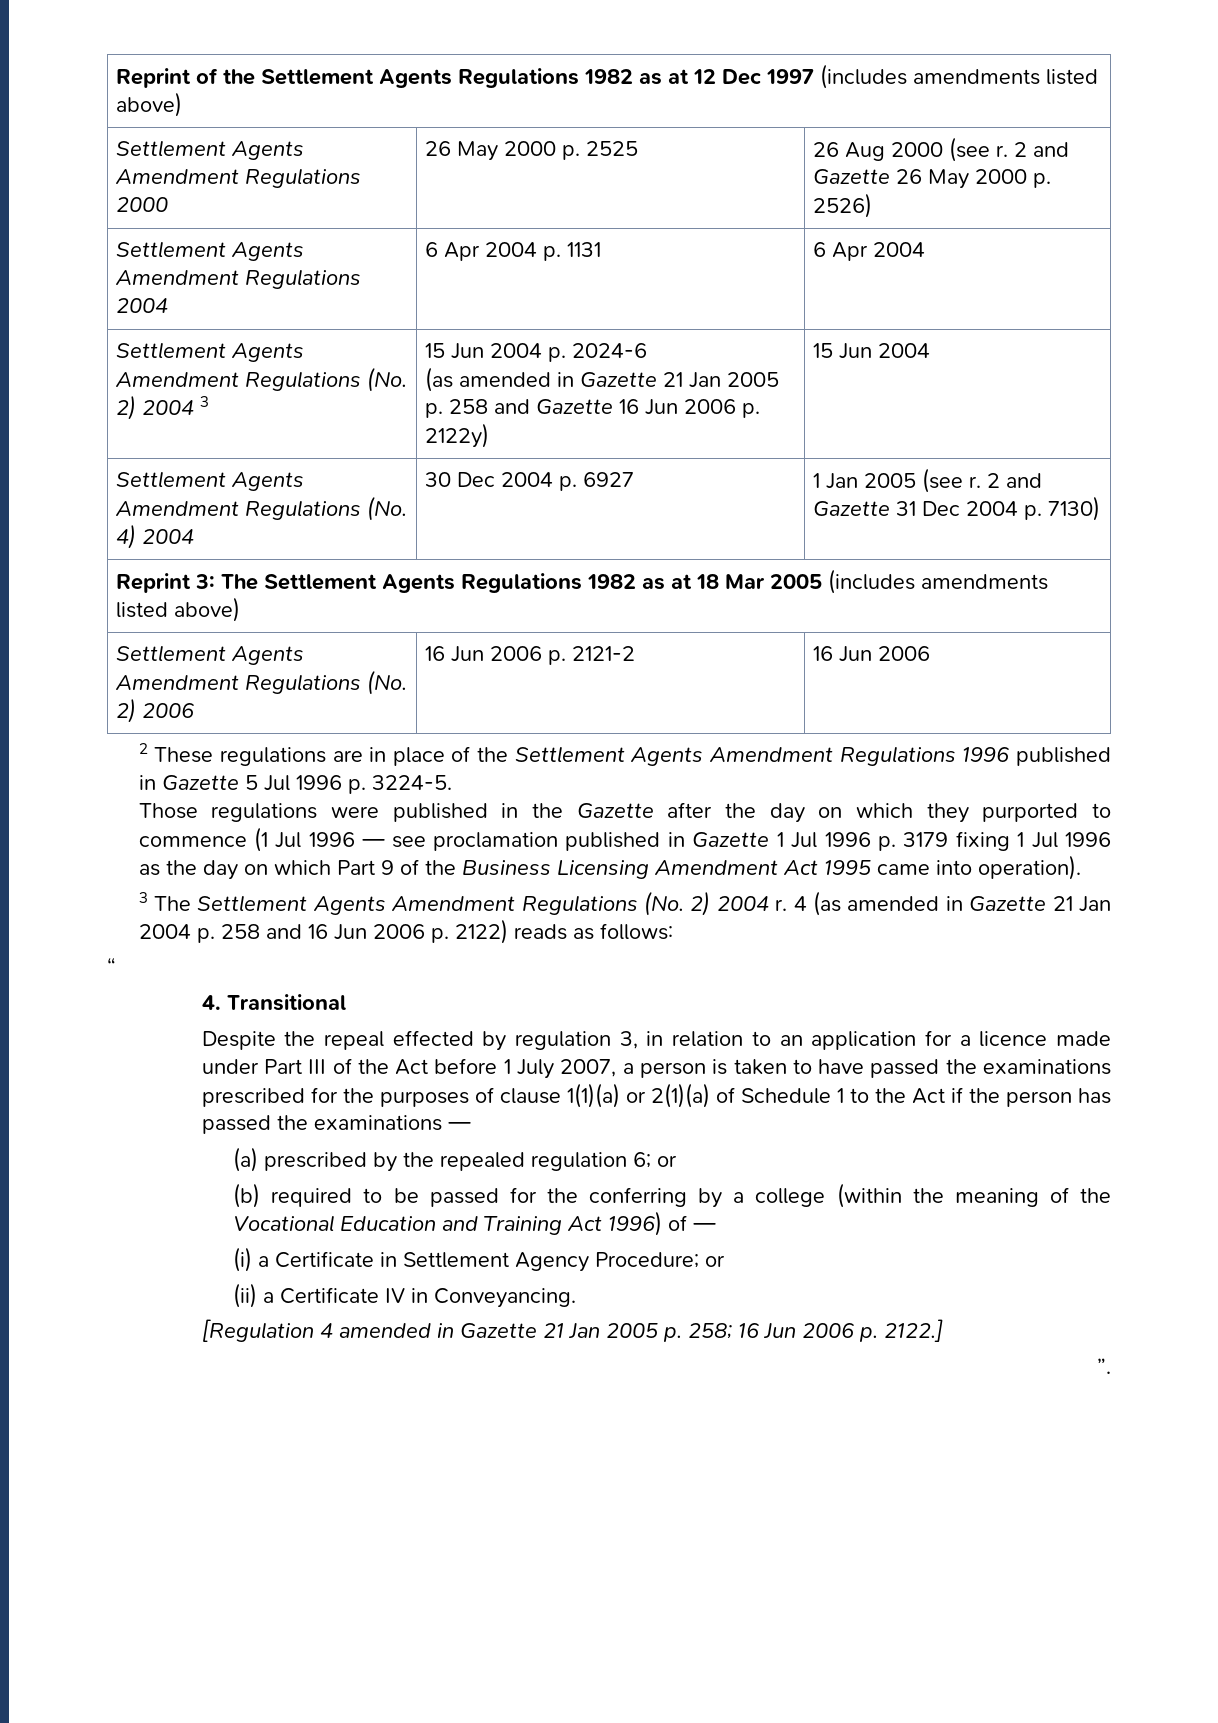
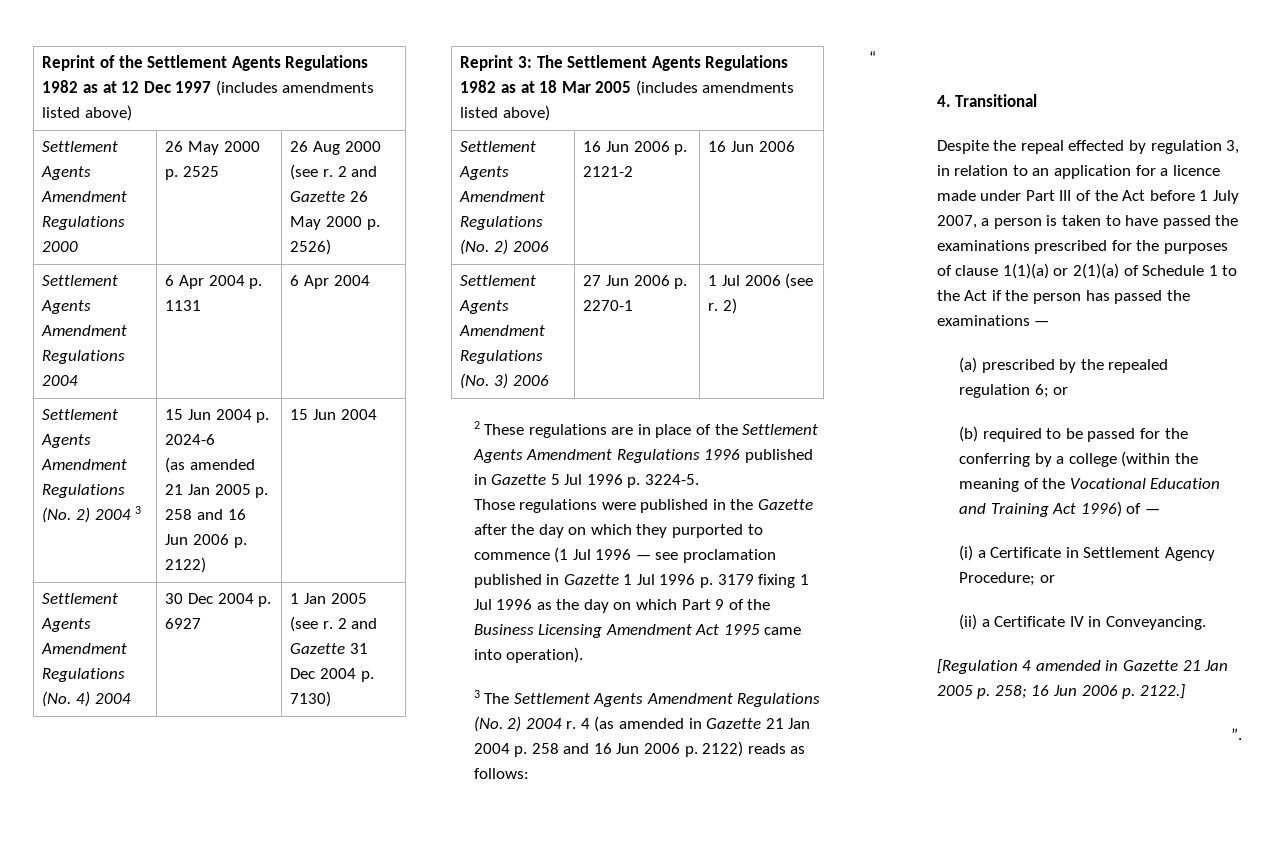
[556,372,657,387] in Gazette -> (255, 464) none
[535,399,760,418] [424,423,489,448] Gazette 16 Jun 2006 p. 2122y) -> [227,509,246,520] [165,534,247,548] [165,557,207,573] 16 Jun 2006 p. 2122)
(930, 653) none -> [460,275,537,286] [459,300,510,314] [459,325,546,336] [460,350,544,364] [460,373,549,389] [583,275,688,289] [583,300,634,311] [708,273,814,289] [708,298,737,314] // Settlement Agents Amendment Regulations (No. 3) 2006 | 27 Jun 2006 p. 2270-1 | 1 Jul 2006 (see r. 2)

